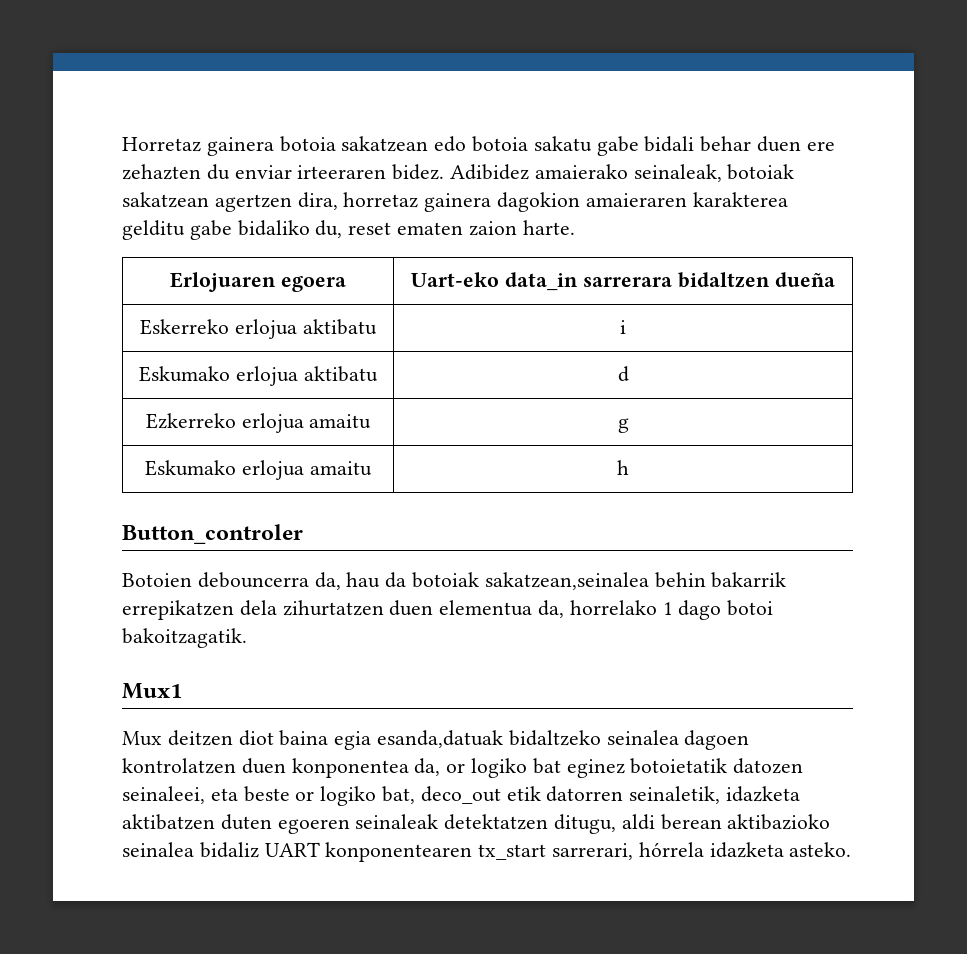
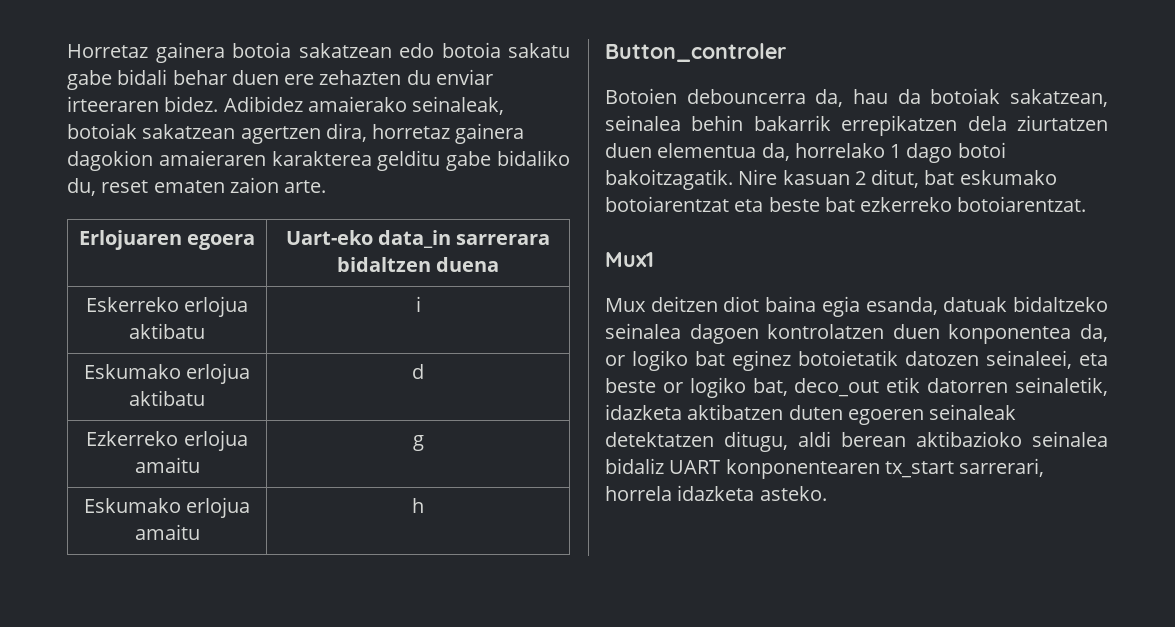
[522,220,575,235] harte. -> [284,180,327,193] arte.
[774,272,835,287] dueña -> [436,257,500,272] duena
[484,572,649,590] sakatzean,seinalea -> [1010,89,1108,107] [605,115,681,131] sakatzean, seinalea
[282,600,384,616] zihurtatzen -> [1017,115,1108,131] ziurtatzen
(247, 638) none -> [738,169,1057,188] [605,196,1087,212] Nire kasuan 2 ditut, bat eskumako botoiarentzat eta beste bat ezkerreko botoiarentzat.
[377,730,504,748] esanda,datuak -> [865,297,1008,315] esanda, datuak
[638,842,704,857] hórrela -> [605,486,672,501] horrela

